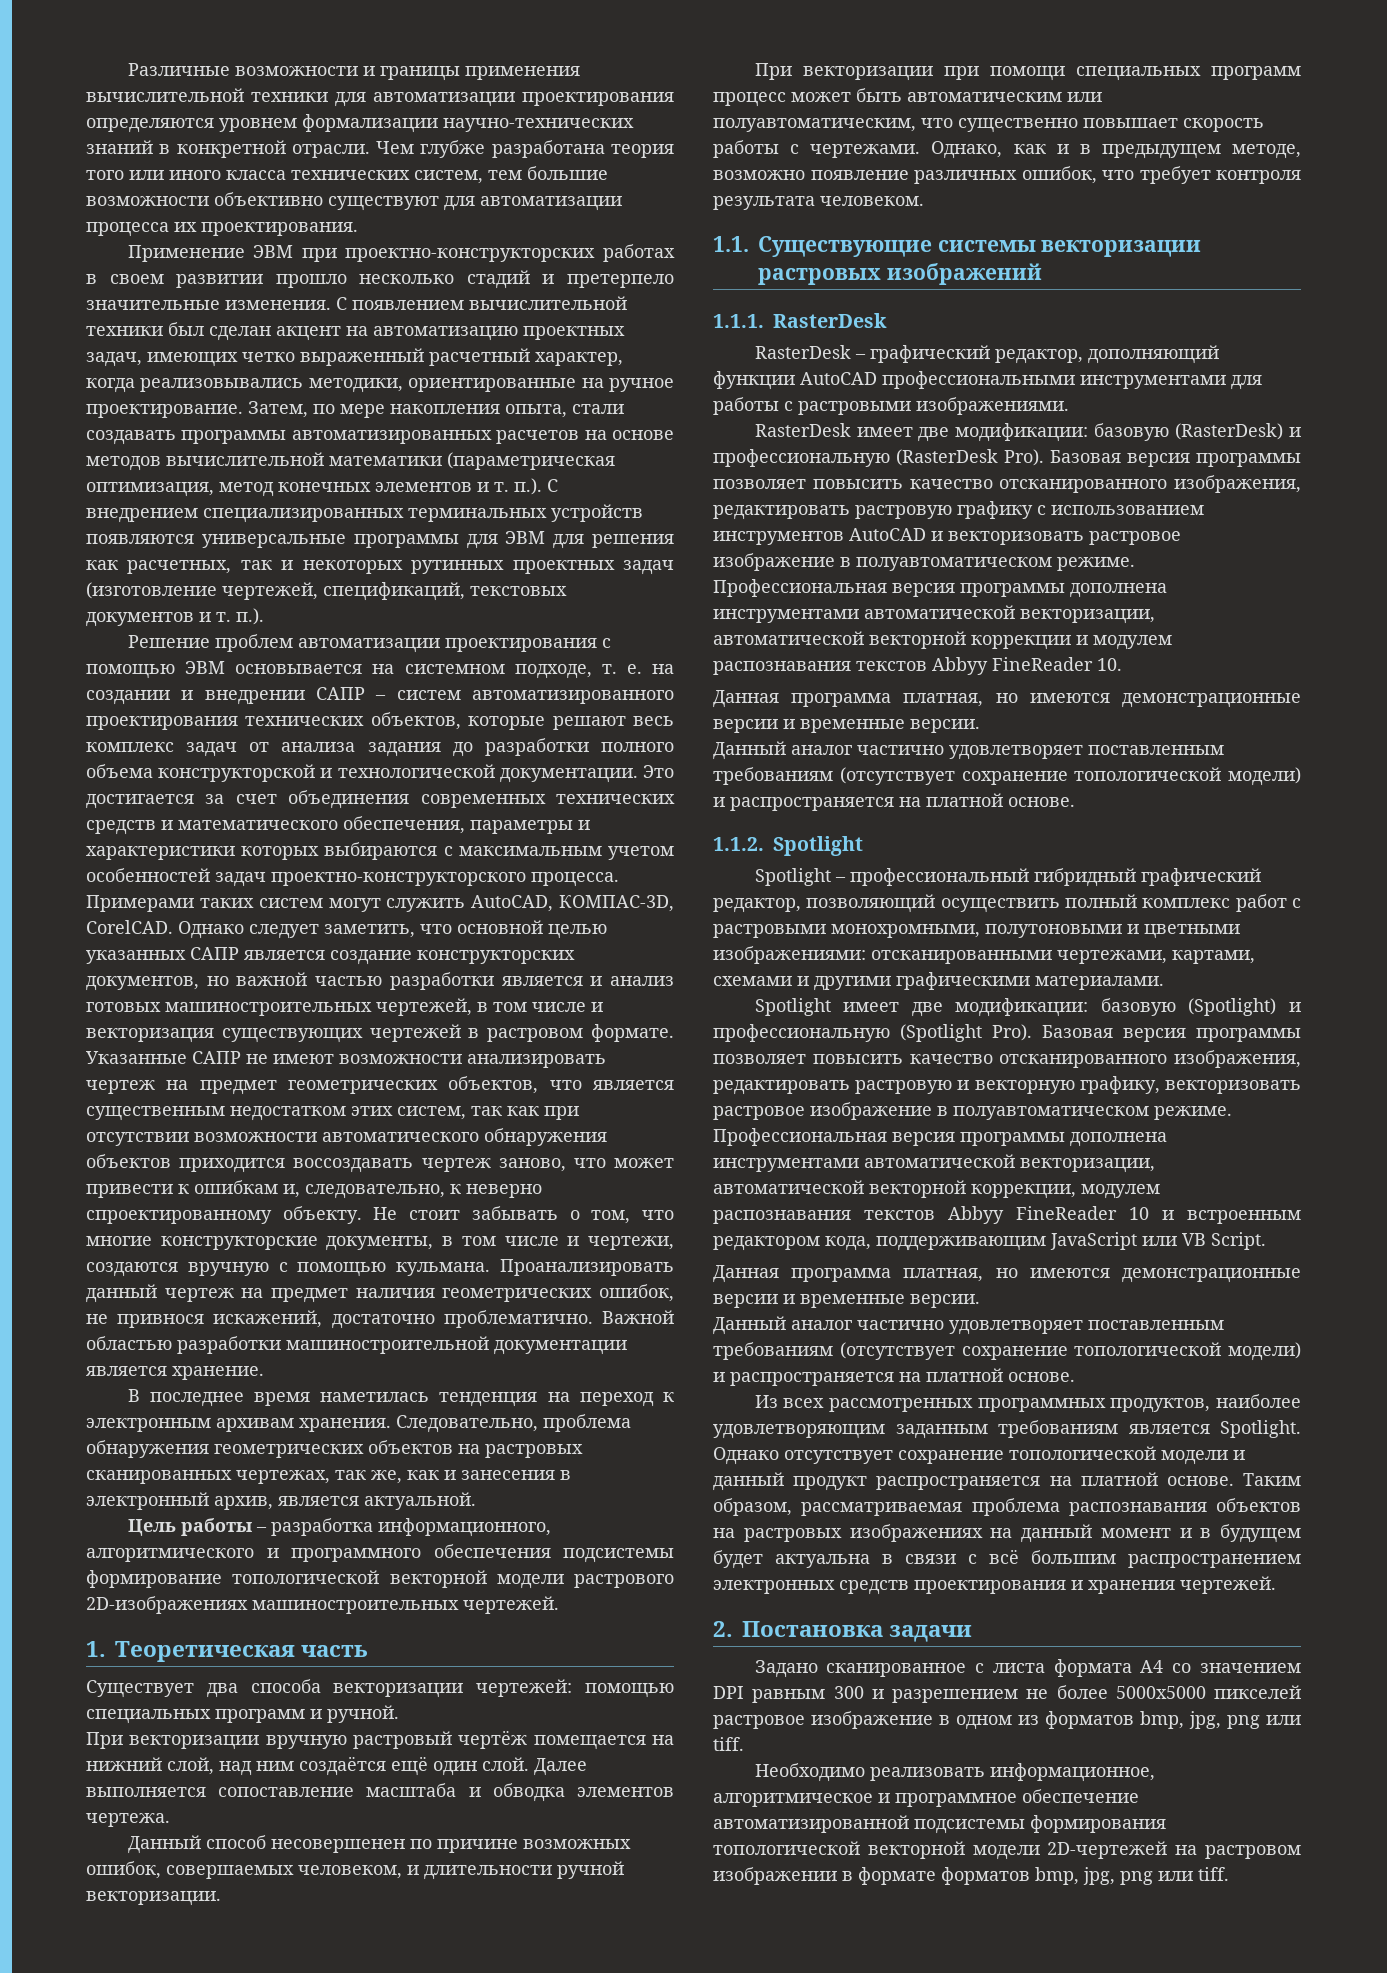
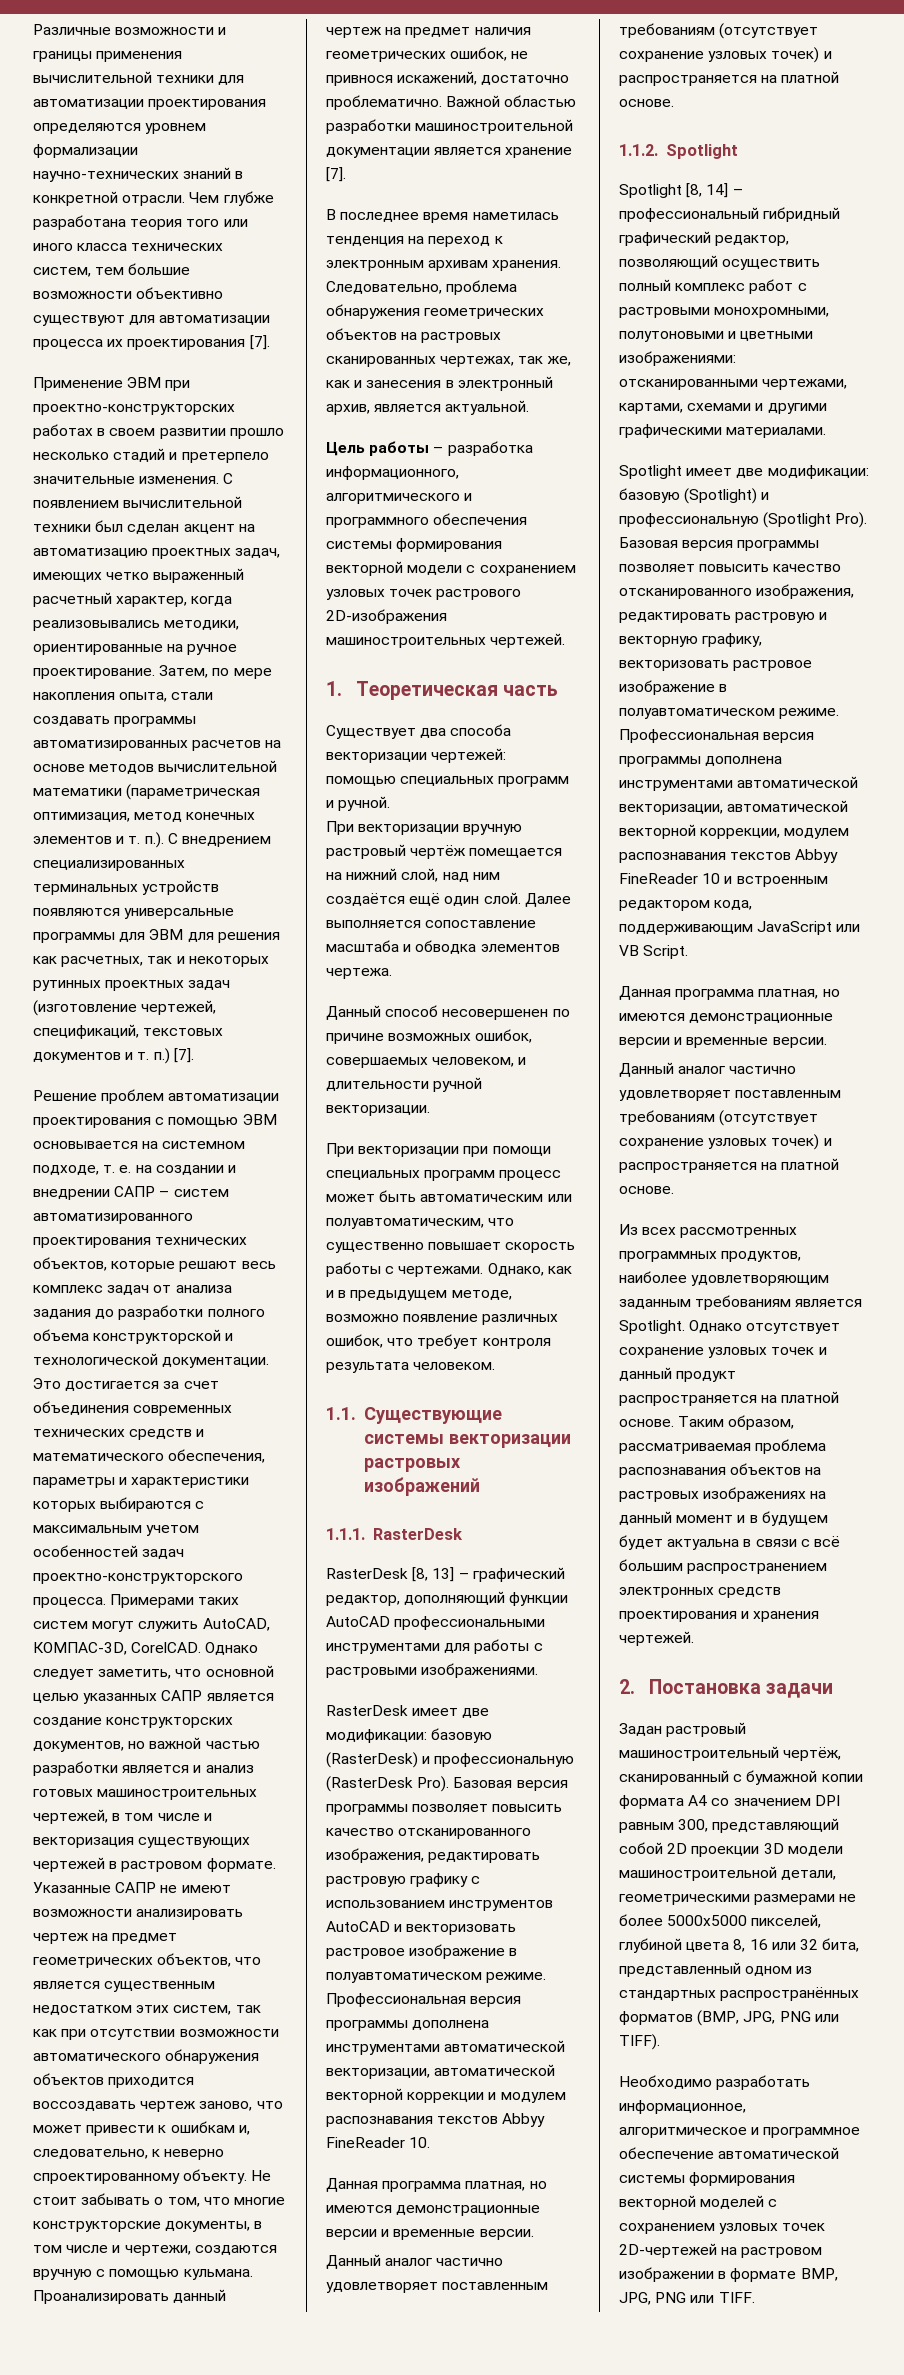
[201,222,358,236] проектирования. -> [127,335,270,350] проектирования [7].
[236,608,264,625] п.). -> [153,1048,194,1064] п.) [7].
[172,1366,264,1380] хранение. -> [505,147,573,158] [326,167,346,182] хранение [7].
[563,1548,674,1563] [86,1570,674,1589] [86,1596,248,1614] подсистемы формирование топологической векторной модели растрового 2D-изображениях -> [326,538,503,552] [326,561,576,576] [326,589,522,600] [326,609,447,624] системы формирования векторной модели с сохранением узловых точек растрового 2D-изображения
(851, 352) none -> [412,1567,455,1582] [8, 13]
[1074,767,1301,786] топологической модели) -> [708,47,820,63] узловых точек)
(831, 877) none -> [686,183,729,198] [8, 14]
[1074,1342,1301,1361] топологической модели) -> [708,1134,820,1150] узловых точек)
[1009,1446,1228,1465] топологической модели -> [708,1347,815,1358] узловых точек
[754,1660,1045,1678] Задано сканированное с листа -> [619,1722,747,1737] [619,1746,842,1761] [619,1770,863,1785] Задан растровый машиностроительный чертёж, сканированный с бумажной копии
[833,1685,1301,1703] [713,1711,1301,1730] [713,1737,744,1751] 300 и разрешением не более 5000х5000 пикселей растровое изображение в одном из форматов bmp, jpg, png или tiff. -> [678,1818,840,1833] [619,1842,843,1857] [619,1866,837,1881] [619,1894,857,1905] [619,1914,822,1928] [619,1938,860,1953] [619,1962,813,1977] [619,1987,860,2001] [619,2010,839,2026] [619,2034,660,2050] 300, представляющий собой 2D проекции 3D модели машиностроительной детали, геометрическими размерами не более 5000x5000 пикселей, глубиной цвета 8, 16 или 32 бита, представленный одном из стандартных распространённых форматов (BMP, JPG, PNG или TIFF).
[869,1767,985,1781] реализовать -> [716,2075,811,2090] разработать
[713,1815,1166,1834] [713,1841,1040,1860] автоматизированной подсистемы формирования топологической векторной модели -> [718,2147,840,2159] [619,2172,796,2186] [619,2195,778,2210] [619,2223,826,2234] автоматической системы формирования векторной моделей с сохранением узловых точек
[941,1867,1229,1885] форматов bmp, jpg, png или tiff. -> [800,2268,838,2281] [619,2292,755,2305] BMP, JPG, PNG или TIFF.

